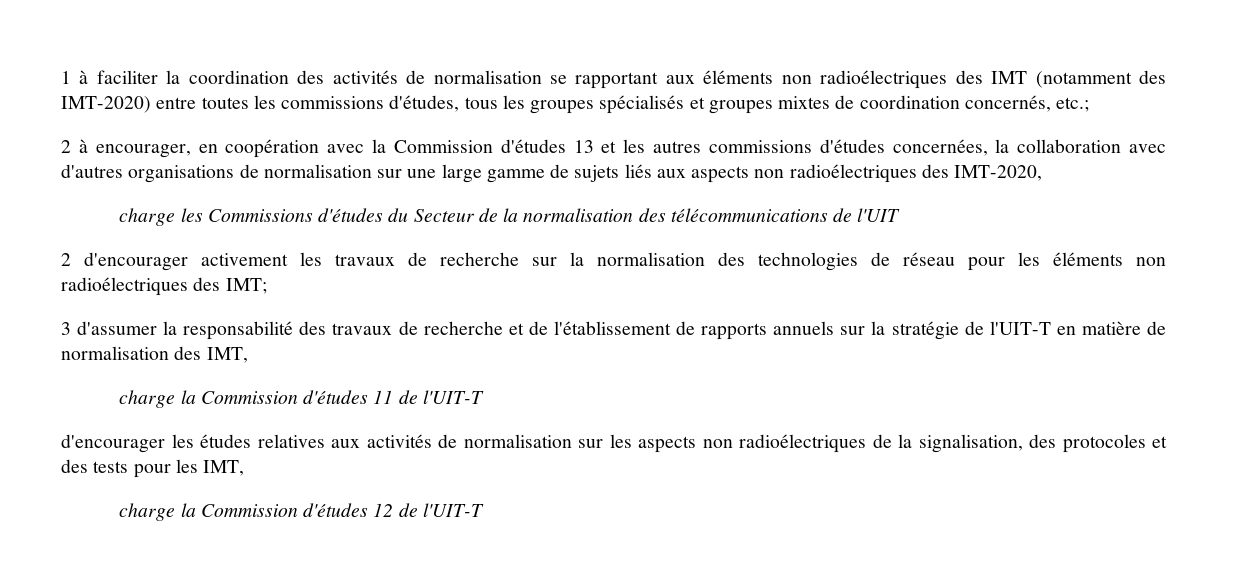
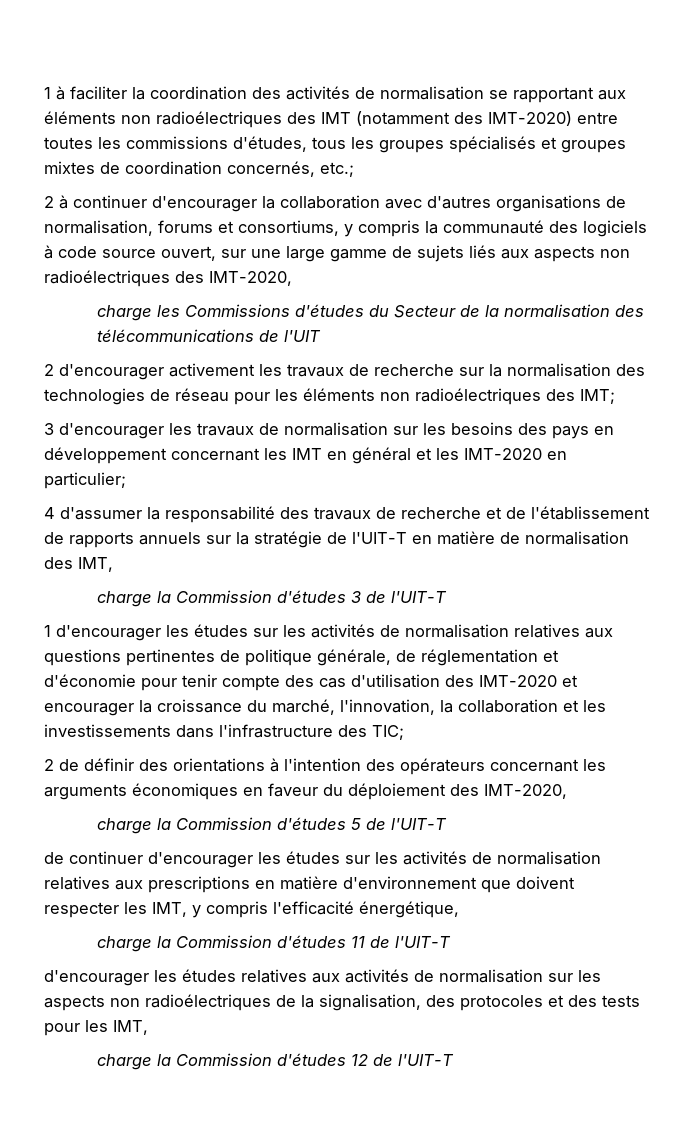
[95,139,988,158] encourager, en coopération avec la Commission d'études 13 et les autres commissions d'études concernées, -> [73,195,257,212] continuer d'encourager
[263,164,372,178] normalisation -> [44,220,647,237] [44,245,216,261] normalisation, forums et consortiums, y compris la communauté des logiciels à code source ouvert,
(71, 328) none -> [59,422,614,439] [44,447,567,464] [44,472,126,489] [44,507,55,519] d'encourager les travaux de normalisation sur les besoins des pays en développement concernant les IMT en général et les IMT-2020 en particulier; // 4
(248, 355) none -> [96,590,447,607] [44,624,613,641] [44,649,559,666] [44,674,578,691] [44,699,606,716] [44,724,404,740] [44,758,606,775] [44,783,567,800] [96,817,447,834] [44,851,601,868] [44,876,575,893] [44,901,459,918] // charge la Commission d'études 3 de l'UIT-T // 1 d'encourager les études sur les activités de normalisation relatives aux questions pertinentes de politique générale, de réglementation et d'économie pour tenir compte des cas d'utilisation des IMT-2020 et encourager la croissance du marché, l'innovation, la collaboration et les investissements dans l'infrastructure des TIC; // 2 de définir des orientations à l'intention des opérateurs concernant les arguments économiques en faveur du déploiement des IMT-2020, // charge la Commission d'études 5 de l'UIT-T // de continuer d'encourager les études sur les activités de normalisation relatives aux prescriptions en matière d'environnement que doivent respecter les IMT, y compris l'efficacité énergétique,

